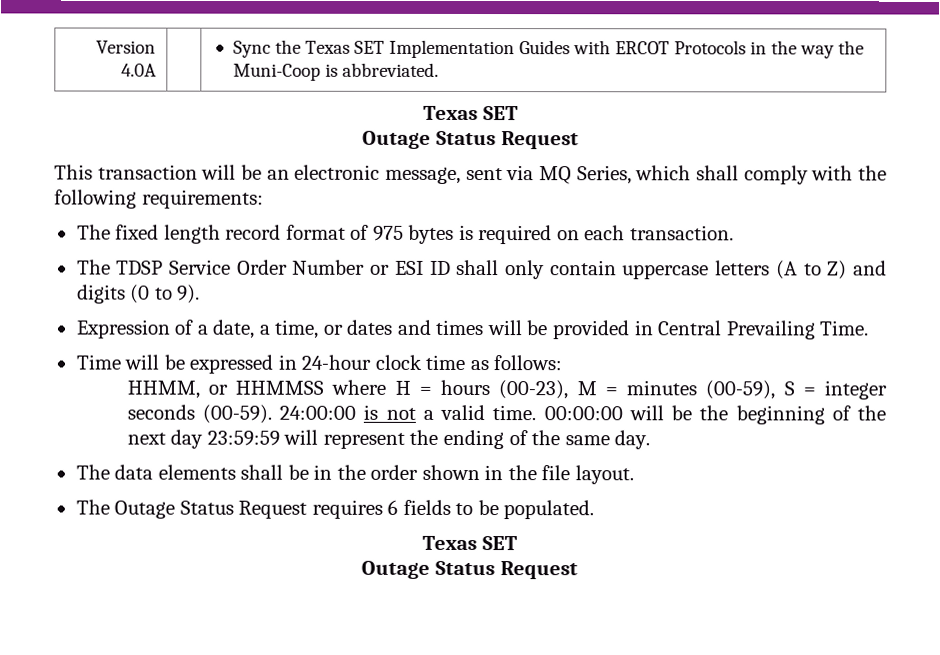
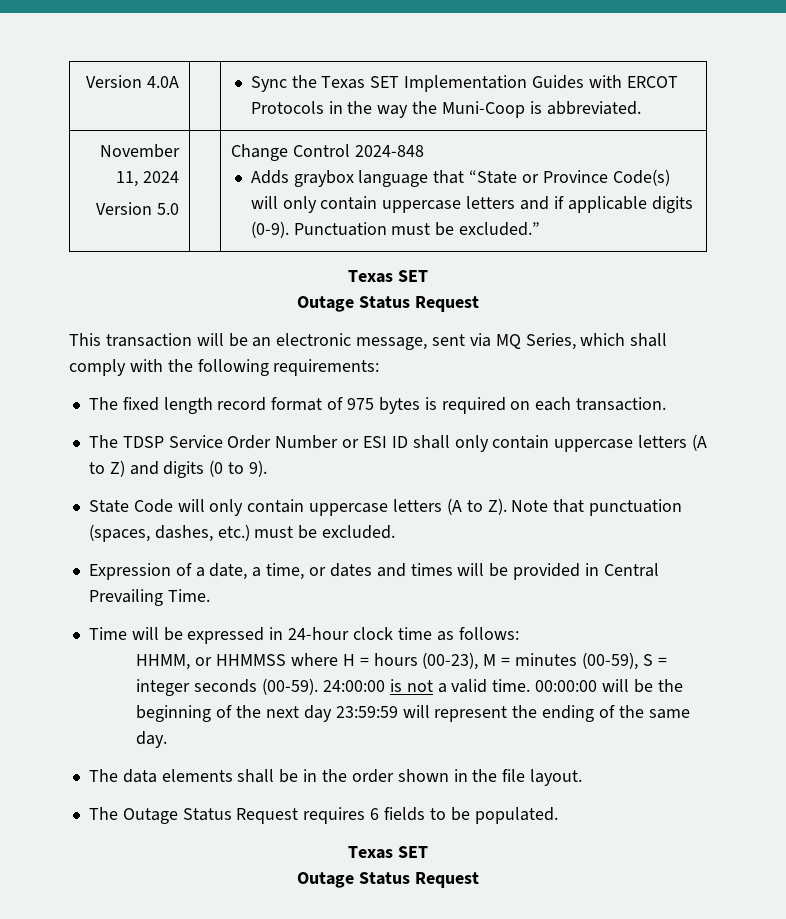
(439, 69) none -> [100,144,181,158] [116,171,180,187] [96,202,180,215] [230,144,424,161] [250,169,670,187] [250,196,693,213] [250,221,541,238] // November 11, 2024 // Version 5.0 | | Change Control 2024-848 // Adds graybox language that “State or Province Code(s) will only contain uppercase letters and if applicable digits (0-9). Punctuation must be excluded.”
(201, 294) none -> [88,498,683,516] [88,524,396,542] // State Code will only contain uppercase letters (A to Z). Note that punctuation (spaces, dashes, etc.) must be excluded.

